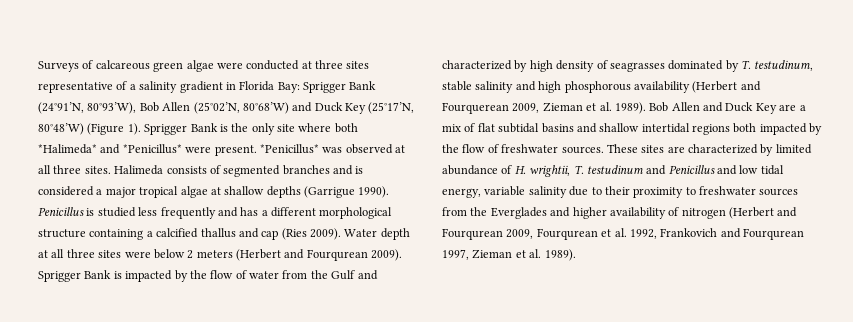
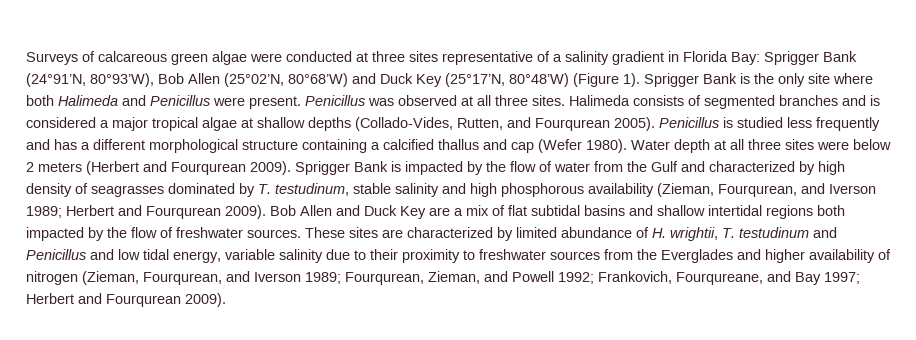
[38,144,182,154] *Halimeda* and *Penicillus* -> [58,95,210,106] Halimeda and Penicillus
[259,144,319,154] *Penicillus* -> [305,95,365,106] Penicillus
[304,186,390,198] (Garrigue 1990). -> [355,117,655,131] (Collado-Vides, Rutten, and Fourqurean 2005).
[281,228,341,240] (Ries 2009). -> [538,139,627,153] (Wefer 1980).
[692,81,761,93] [442,102,646,114] (Herbert and Fourquerean 2009, Zieman et al. 1989). -> [657,183,876,197] [26,205,266,219] (Zieman, Fourqurean, and Iverson 1989; Herbert and Fourqurean 2009).
[729,207,798,219] [442,228,804,240] [442,249,576,261] (Herbert and Fourqurean 2009, Fourqurean et al. 1992, Frankovich and Fourqurean 1997, Zieman et al. 1989). -> [82,271,860,285] [26,293,226,307] (Zieman, Fourqurean, and Iverson 1989; Fourqurean, Zieman, and Powell 1992; Frankovich, Fourqureane, and Bay 1997; Herbert and Fourqurean 2009).

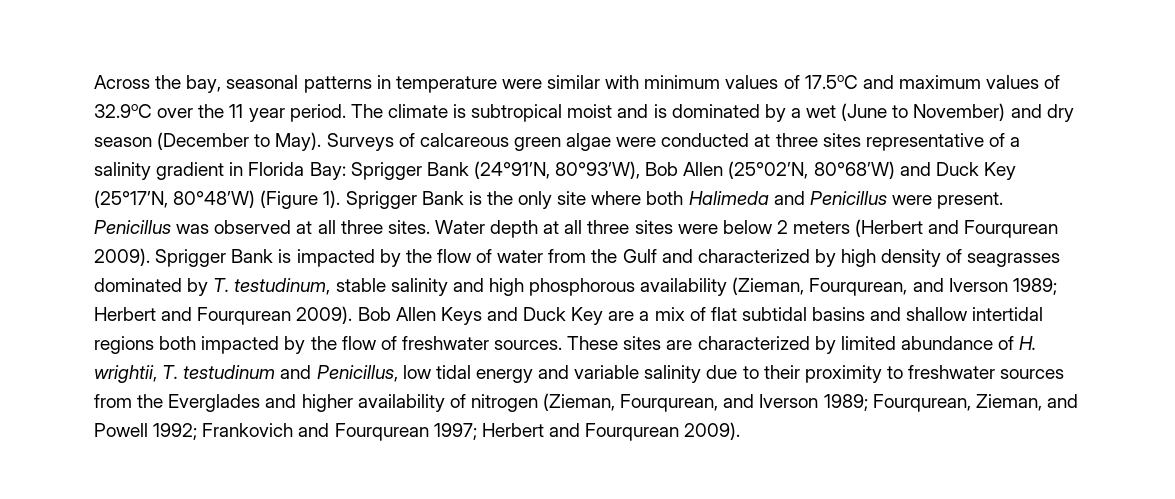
(26, 58) none -> [94,75,1061,93] [94,103,1074,122] [94,132,322,151] Across the bay, seasonal patterns in temperature were similar with minimum values of 17.5oC and maximum values of 32.9oC over the 11 year period. The climate is subtropical moist and is dominated by a wet (June to November) and dry season (December to May).
[569,95,880,109] [26,117,880,131] [26,139,627,153] Halimeda consists of segmented branches and is considered a major tropical algae at shallow depths (Collado-Vides, Rutten, and Fourqurean 2005). Penicillus is studied less frequently and has a different morphological structure containing a calcified thallus and cap (Wefer 1980). -> (430, 227) none
(332, 210) none -> [440,307,482,325] Keys
[26,249,221,263] Penicillus and low tidal energy, -> [316,365,570,383] Penicillus, low tidal energy and
[598,271,821,285] Frankovich, Fourqureane, and Bay -> [202,423,429,441] Frankovich and Fourqurean

